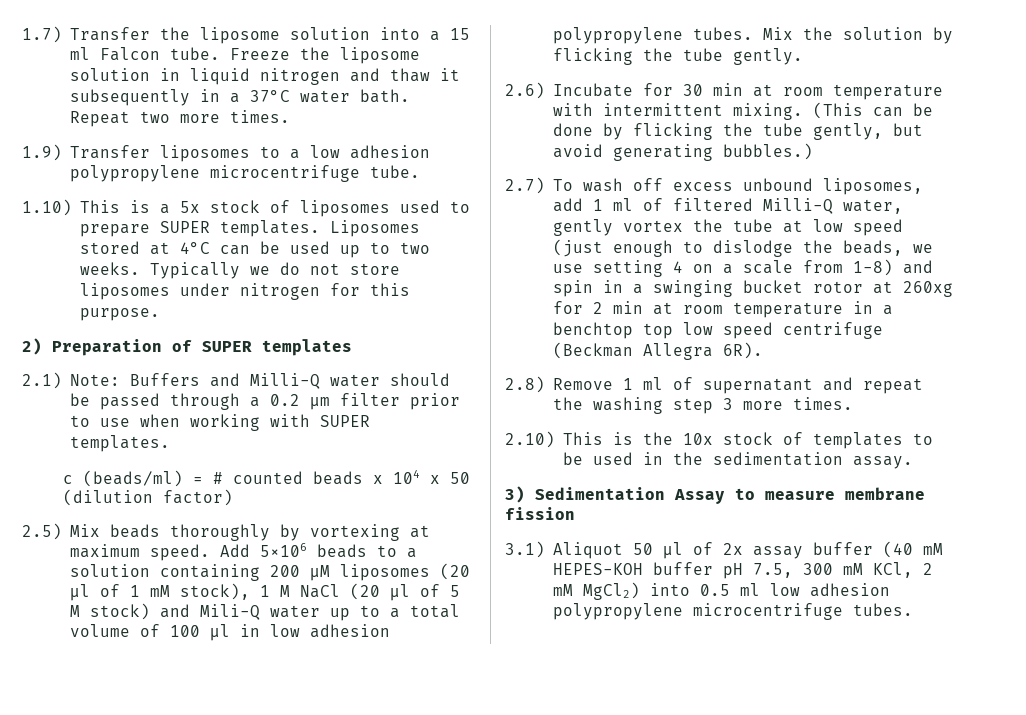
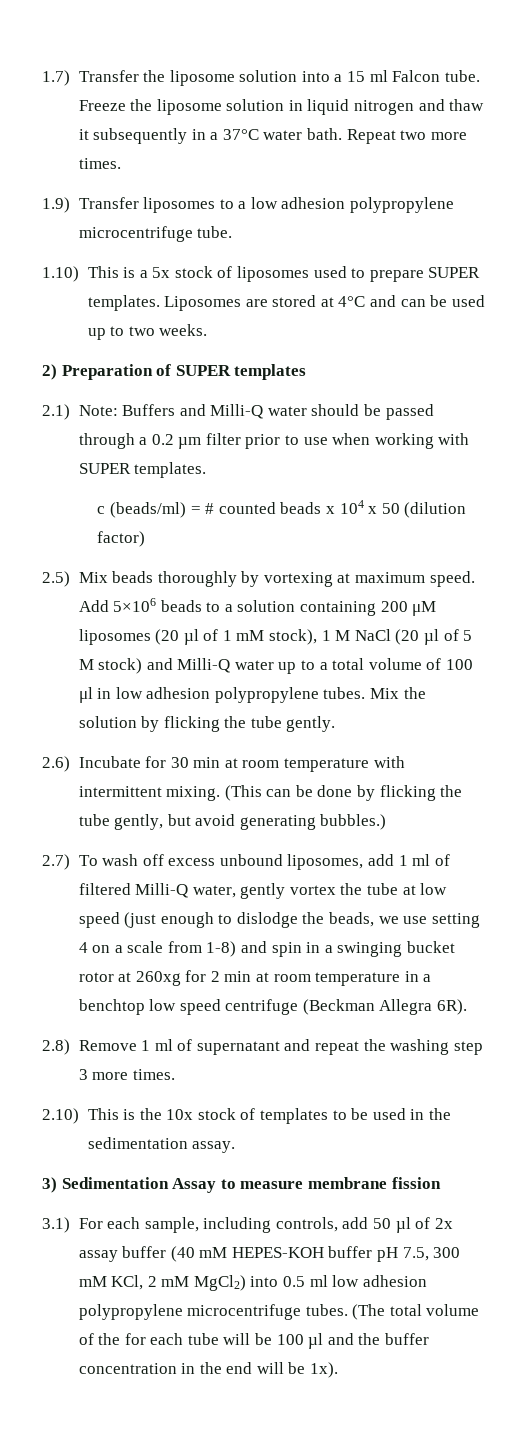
(420, 228) none -> [245,299,268,307] are
(210, 248) none -> [370,295,397,307] and
[149,262,400,279] [79,283,410,300] [79,308,160,321] Typically we do not store liposomes under nitrogen for this purpose. -> (208, 330) none
[199,604,260,620] Mili-Q -> [177,658,231,673] Milli-Q
[642,323,673,339] top -> (145, 1007) none
[552,542,623,559] Aliquot -> [78,1217,369,1233] For each sample, including controls, add
(913, 609) none -> [352,1304,480,1320] [78,1333,429,1349] [78,1362,339,1378] (The total volume of the for each tube will be 100 µl and the buffer concentration in the end will be 1x).

